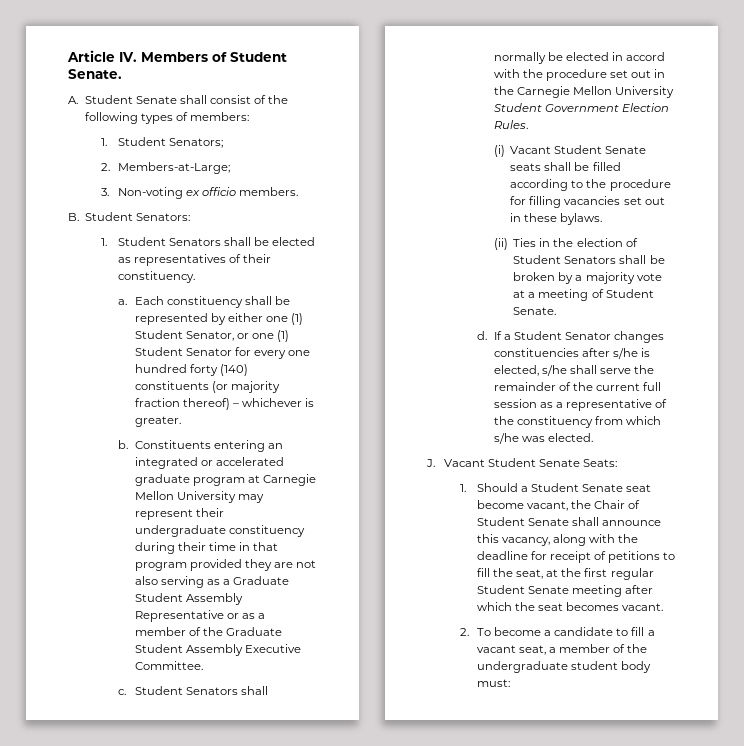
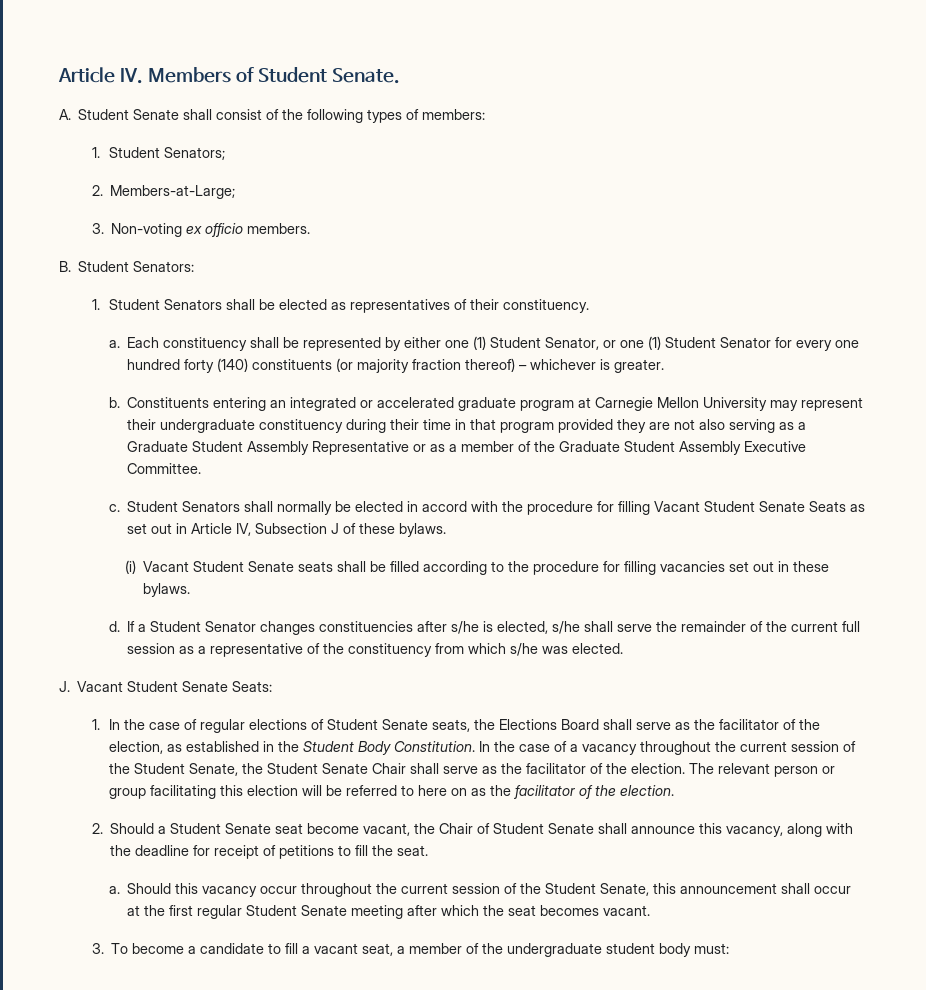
[609,69,666,78] [493,86,674,98] [493,103,669,112] [493,120,528,129] set out in the Carnegie Mellon University Student Government Election Rules. -> [596,501,865,515] [126,523,446,537] for filling Vacant Student Senate Seats as set out in Article IV, Subsection J of these bylaws.
[493,238,638,250] [513,255,665,264] [513,272,662,284] [513,289,654,301] [513,307,557,315] // (ii) Ties in the election of Student Senators shall be broken by a majority vote at a meeting of Student Senate. -> (191, 590) none
(467, 488) none -> [108,719,820,733] [108,741,856,755] [108,763,835,777] [108,785,674,799] [92,823,104,834] In the case of regular elections of Student Senate seats, the Elections Board shall serve as the facilitator of the election, as established in the Student Body Constitution. In the case of a vacancy throughout the current session of the Student Senate, the Student Senate Chair shall serve as the facilitator of the election. The relevant person or group facilitating this election will be referred to here on as the facilitator of the election. // 2.
[516,569,544,579] seat, -> [397,845,429,856] [108,883,851,897] seat. // a. Should this vacancy occur throughout the current session of the Student Senate, this announcement shall occur
[460,628,470,636] 2. -> [92,943,105,954] 3.

